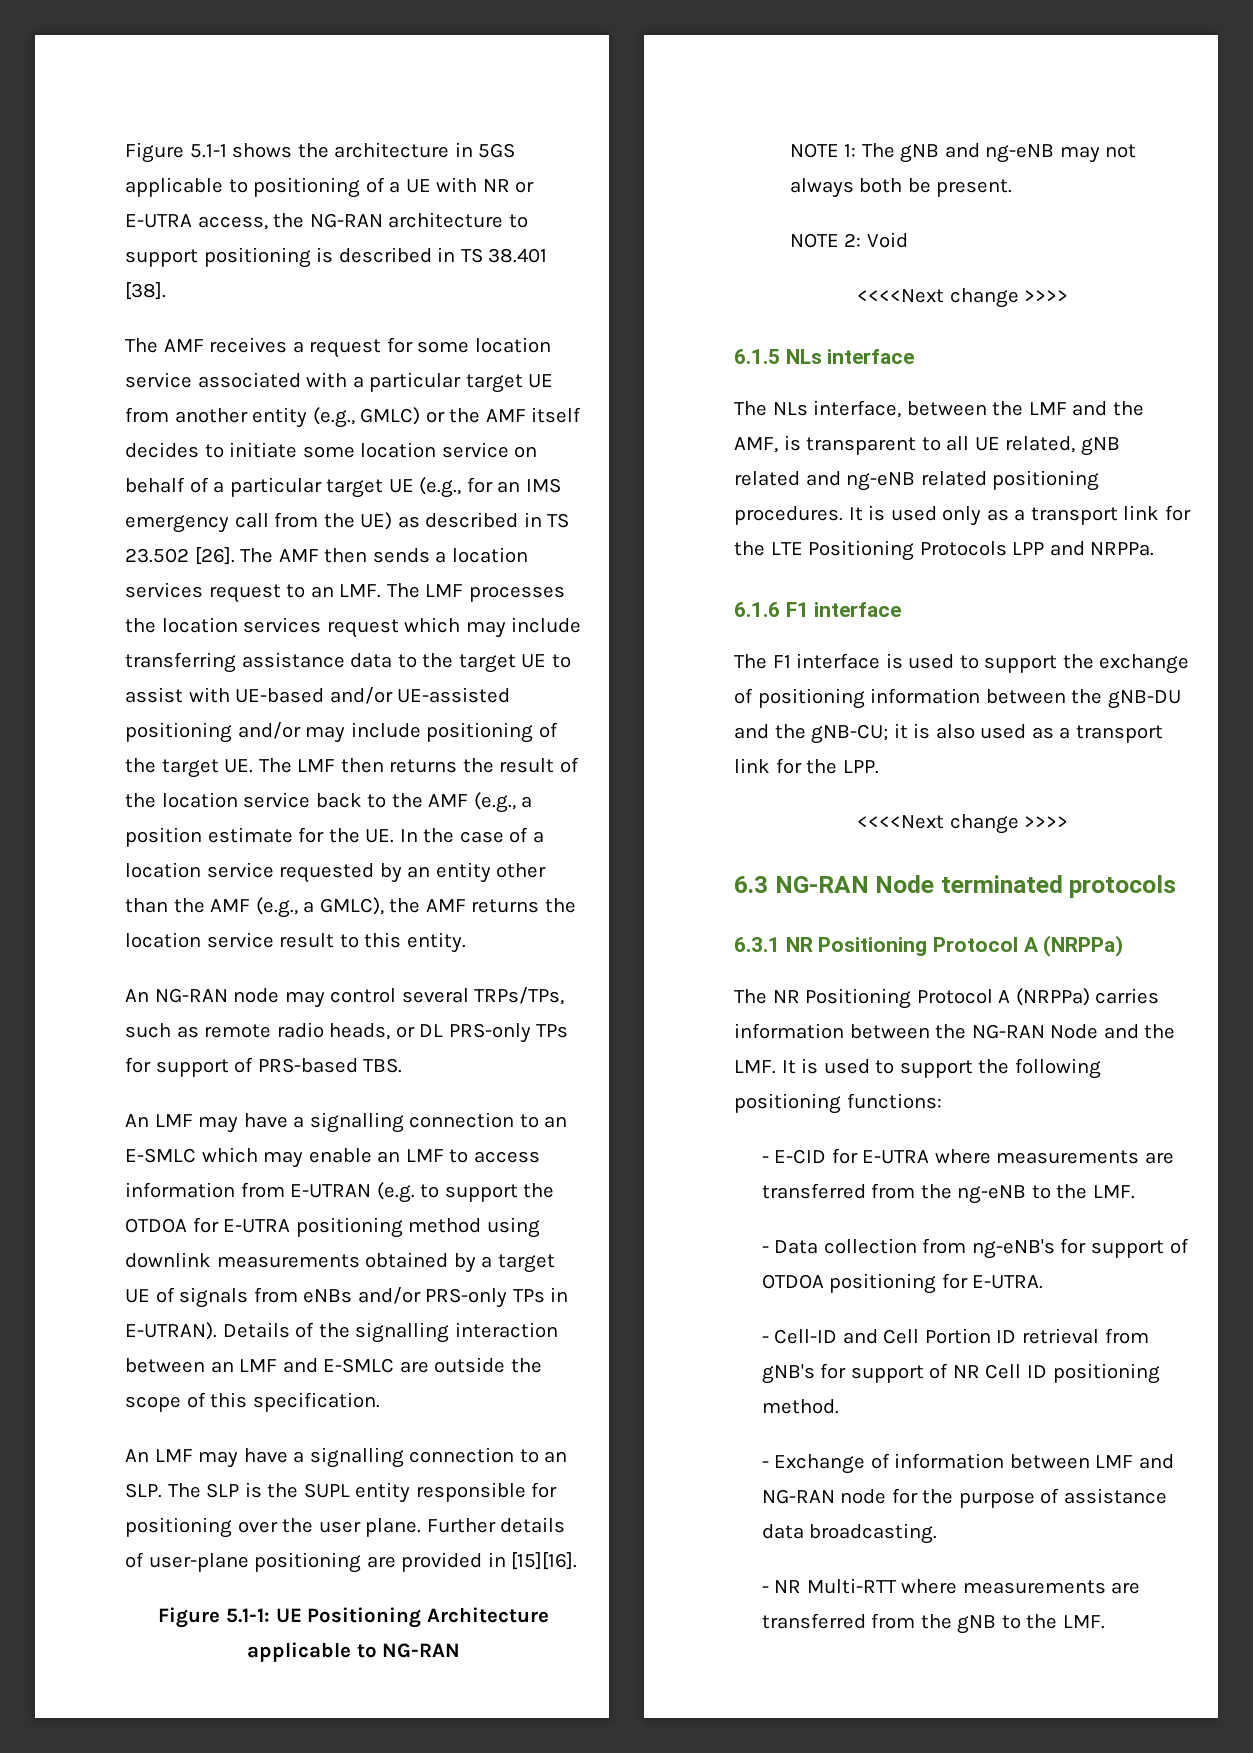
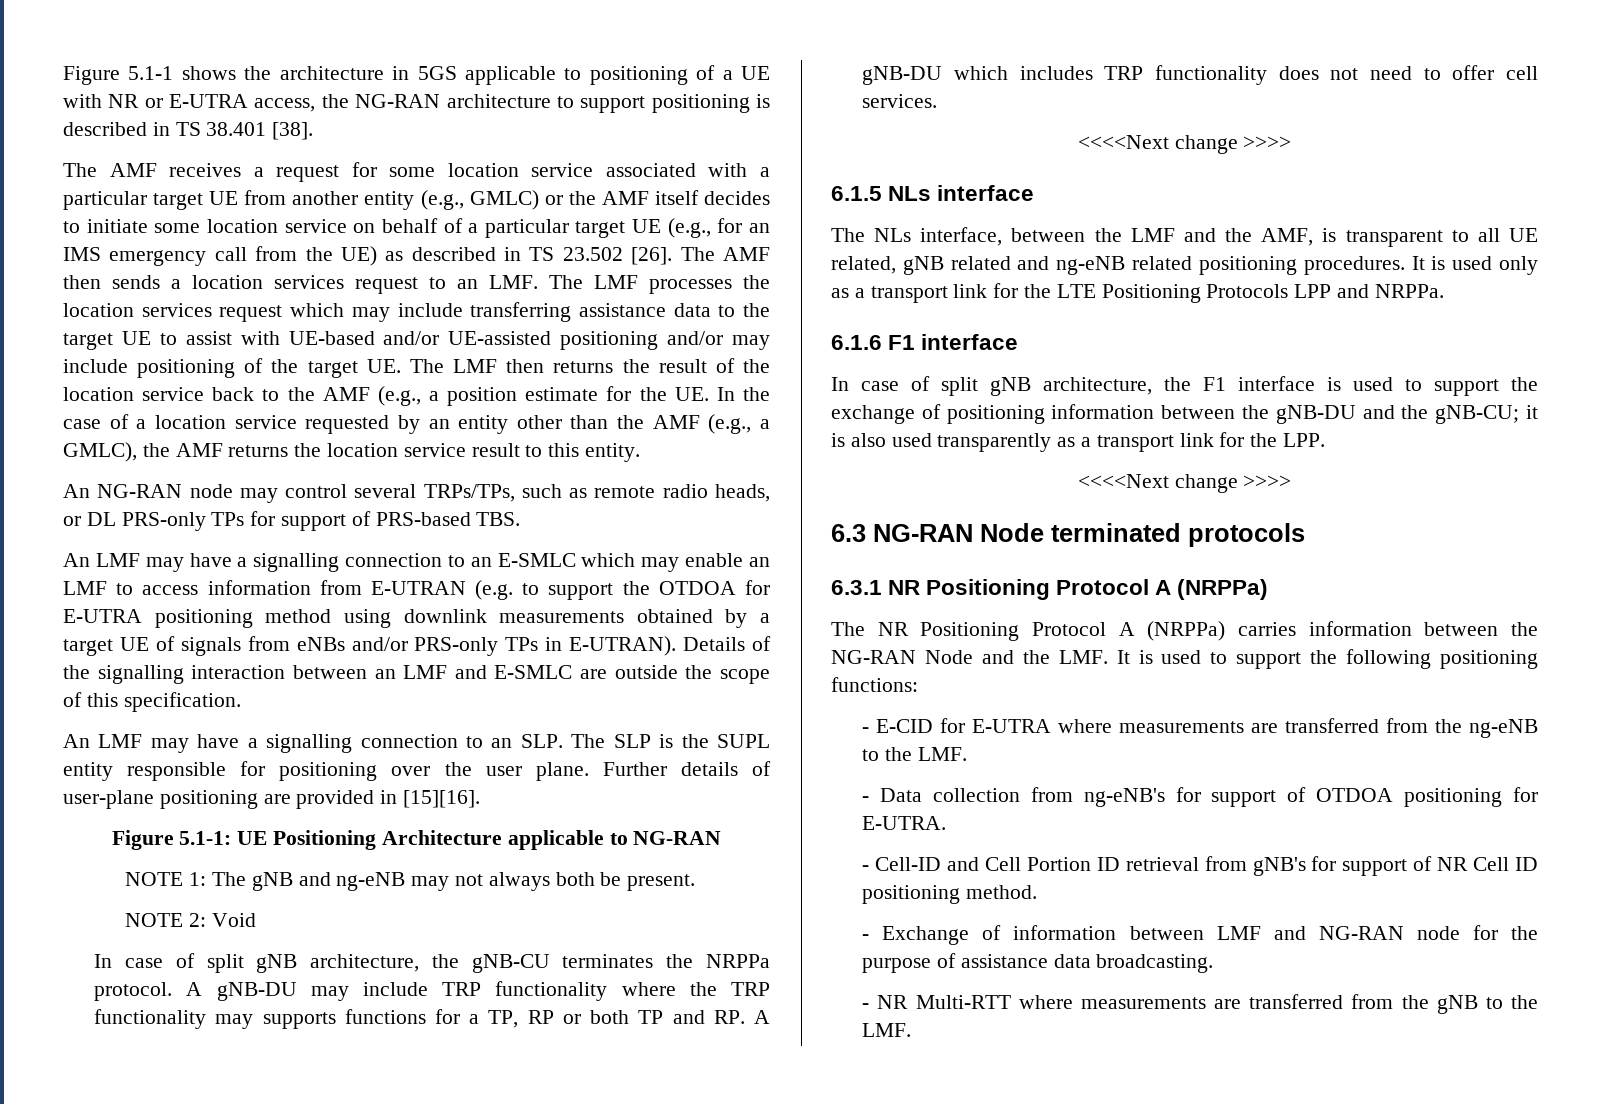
(908, 240) none -> [94,953,770,973] [94,981,770,1001] [94,1009,770,1029] [862,65,1538,85] [862,94,938,108] // In case of split gNB architecture, the gNB-CU terminates the NRPPa protocol. A gNB-DU may include TRP functionality where the TRP functionality may supports functions for a TP, RP or both TP and RP. A gNB-DU which includes TRP functionality does not need to offer cell services.
[734,654,767,669] The -> [831,376,1191,396] In case of split gNB architecture, the
(1027, 731) none -> [937,433,1052,452] transparently

